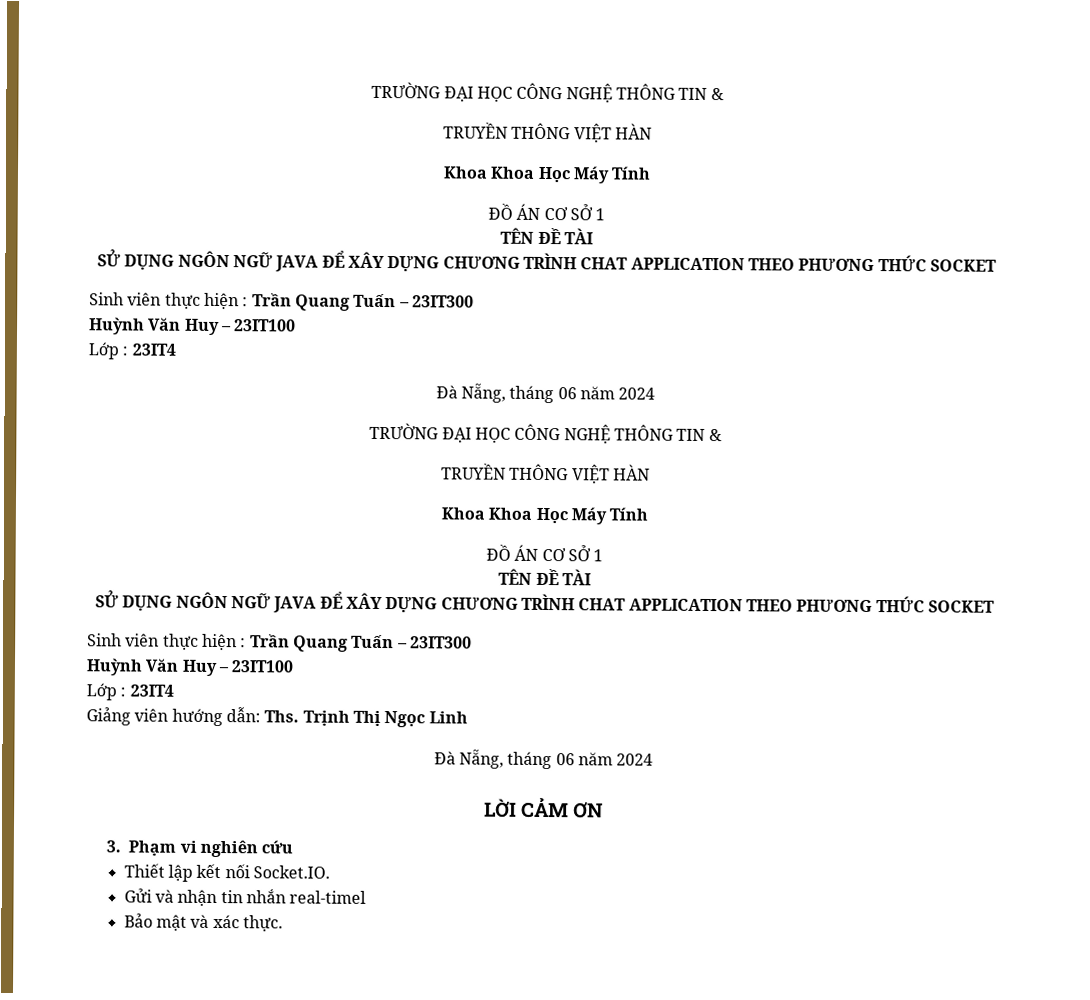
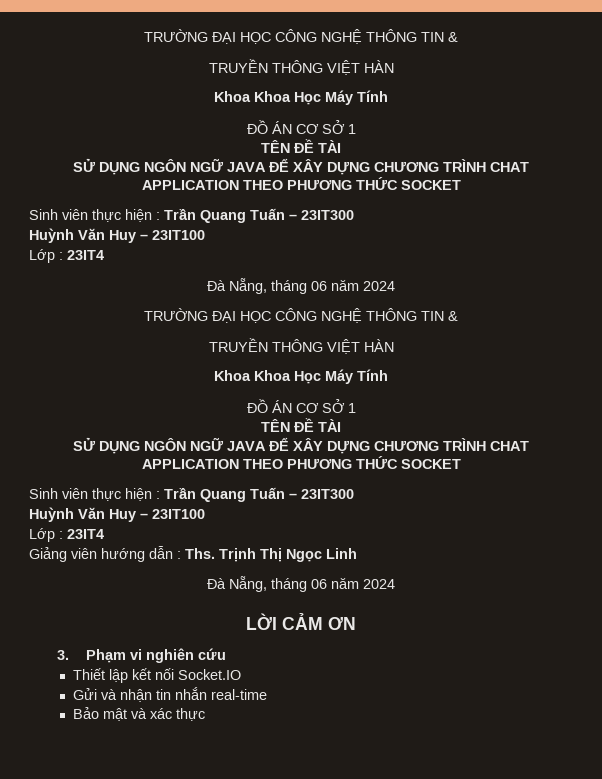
[225,707,261,723] dẫn: -> [149,546,181,559] dẫn :
[253,865,331,879] Socket.IO. -> [178,669,242,680] Socket.IO
[289,890,367,904] real-timel -> [211,689,268,700] real-time
[243,915,284,932] thực. -> [176,708,206,721] thực

